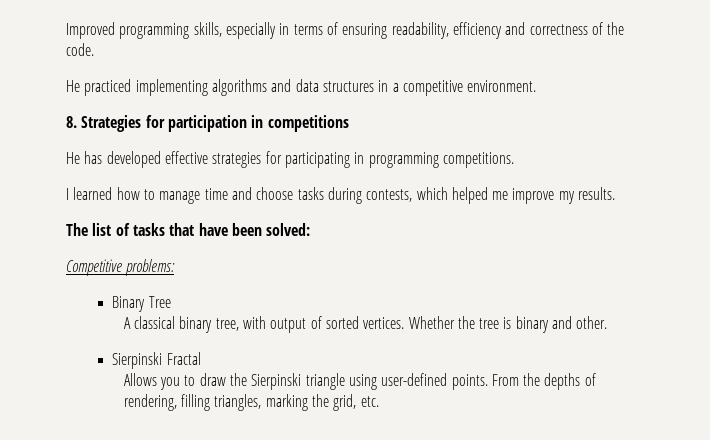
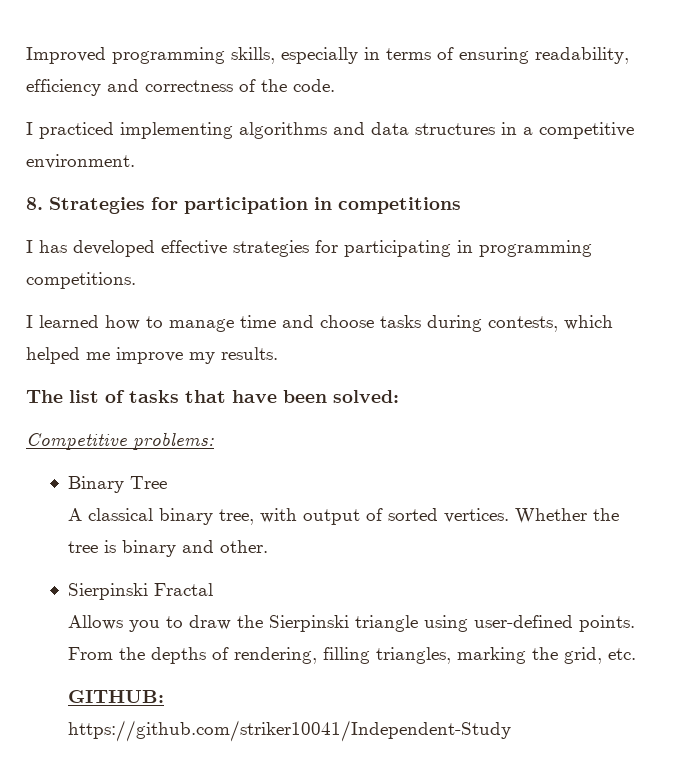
[66,80,80,92] He -> [26,122,33,135] I
[66,152,80,164] He -> [26,240,33,253] I
(379, 401) none -> [67,690,164,703] [67,720,511,742] // GITHUB: // https://github.com/striker10041/Independent-Study

